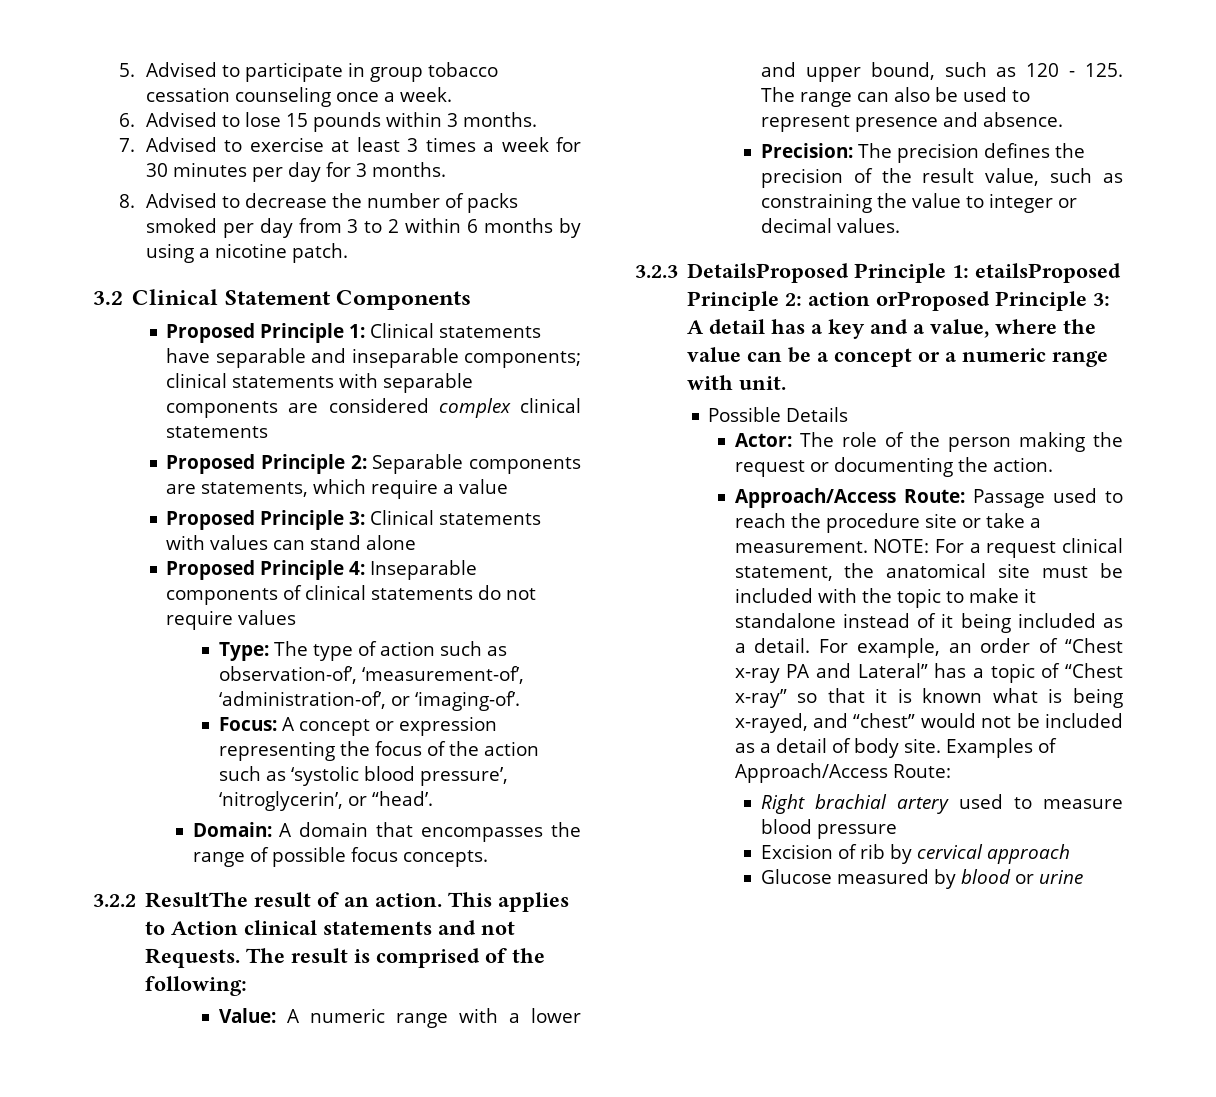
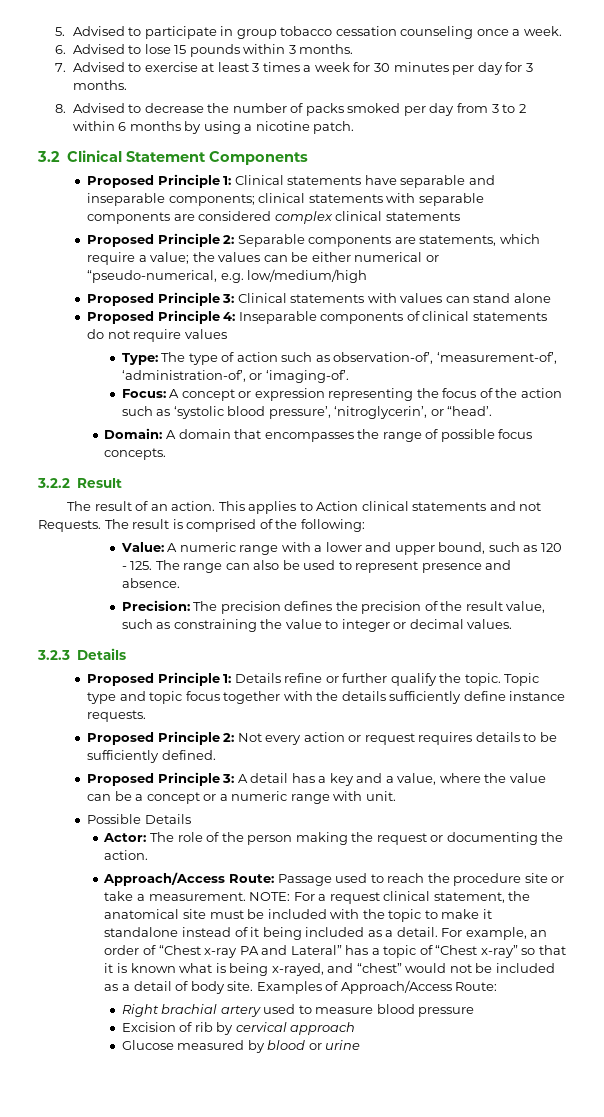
[459,479,509,494] value -> [150,252,439,264] [87,269,368,283] value; the values can be either numerical or “pseudo-numerical, e.g. low/medium/high
[145,892,249,908] ResultThe -> [76,478,122,488] [67,501,92,511] Result // The
[687,263,1122,283] [687,291,991,311] DetailsProposed Principle 1: etailsProposed Principle 2: action orProposed -> [76,648,126,660] [87,672,540,686] [87,691,566,704] [87,710,147,722] [87,731,557,745] [87,750,216,763] [87,773,155,786] Details // Proposed Principle 1: Details refine or further qualify the topic. Topic type and topic focus together with the details sufficiently define instance requests. // Proposed Principle 2: Not every action or request requires details to be sufficiently defined. // Proposed

